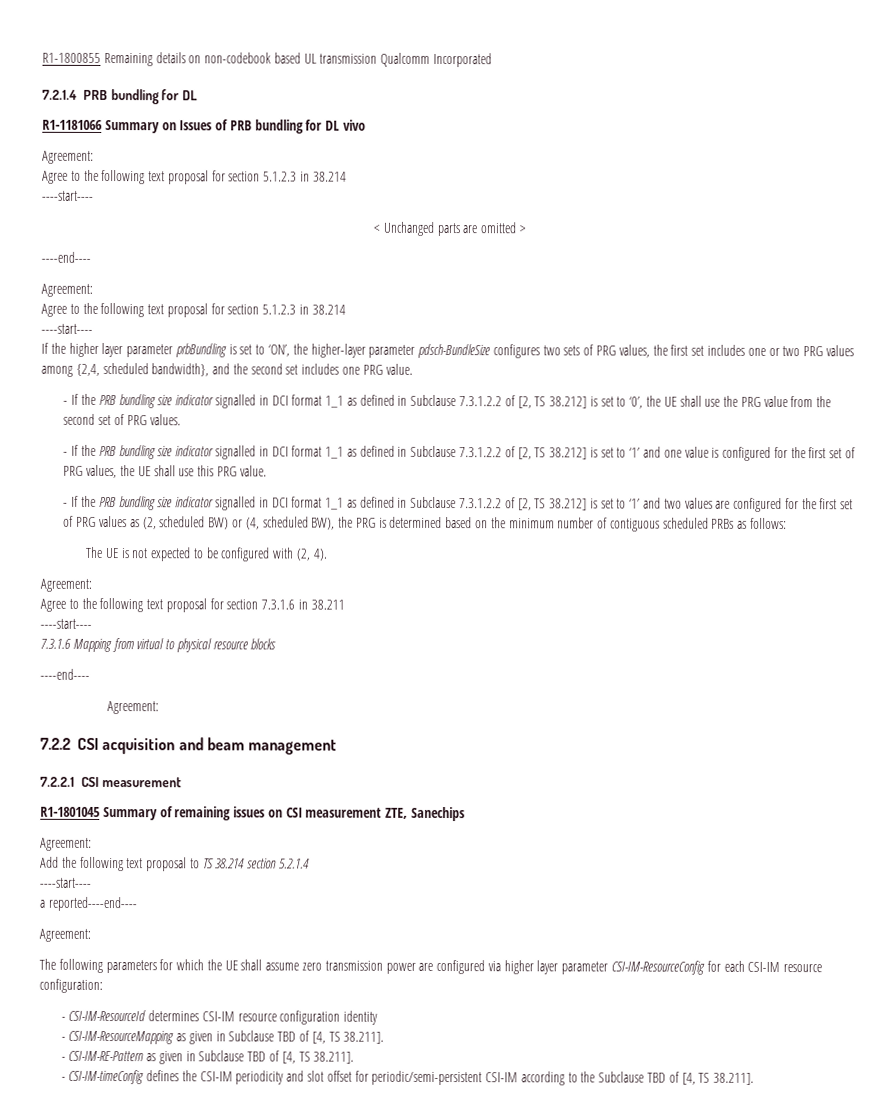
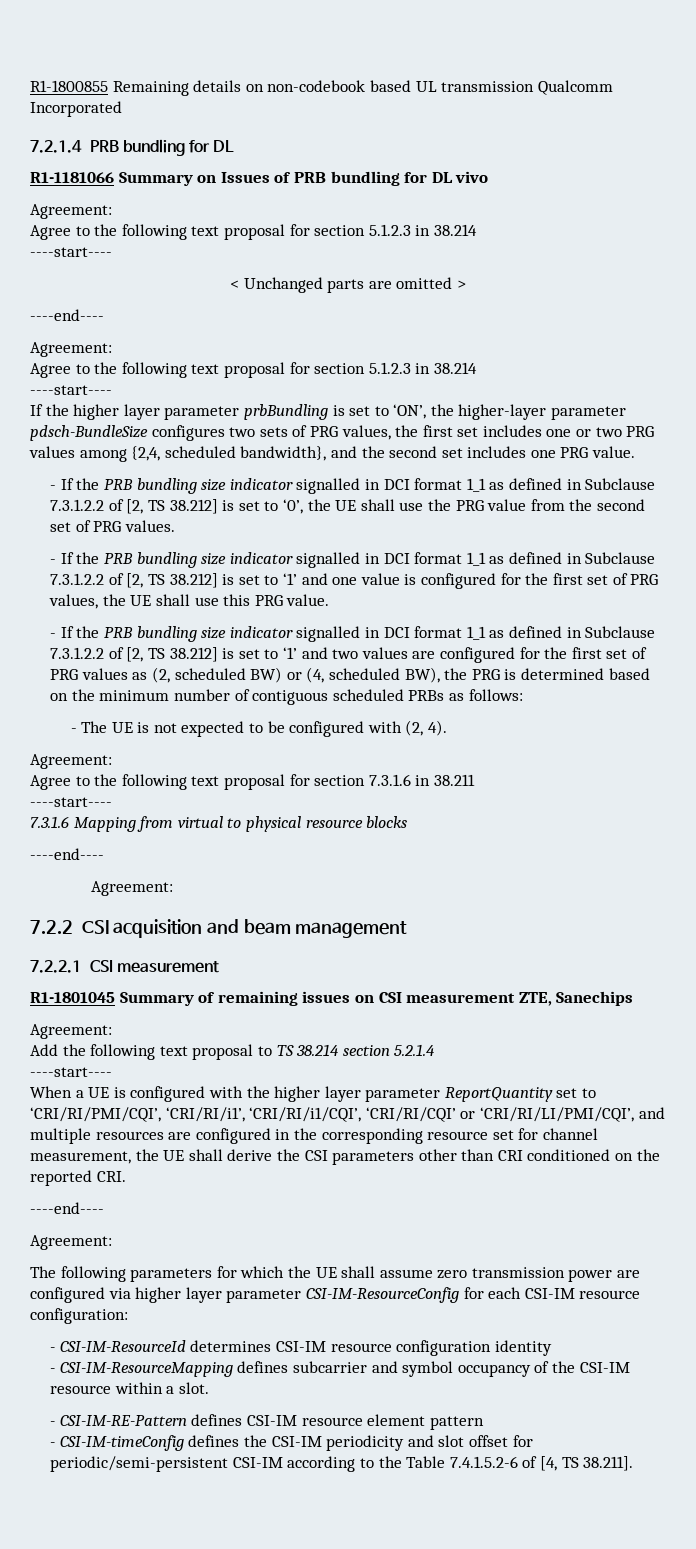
(787, 523) none -> [70,728,77,733] -
[39,896,137,912] a reported----end---- -> [30,1086,597,1102] [30,1107,665,1122] [30,1128,598,1144] [30,1149,660,1165] [30,1170,126,1186] [30,1202,104,1214] When a UE is configured with the higher layer parameter ReportQuantity set to ‘CRI/RI/PMI/CQI’, ‘CRI/RI/i1’, ‘CRI/RI/i1/CQI’, ‘CRI/RI/CQI’ or ‘CRI/RI/LI/PMI/CQI’, and multiple resources are configured in the corresponding resource set for channel measurement, the UE shall derive the CSI parameters other than CRI conditioned on the reported CRI. // ----end----
[176,1030,385,1045] [61,1050,355,1065] as given in Subclause TBD of [4, TS 38.211]. // - CSI-IM-RE-Pattern as given in Subclause TBD of [4, TS 38.211]. -> [237,1361,630,1377] [50,1382,210,1394] [50,1414,484,1430] defines subcarrier and symbol occupancy of the CSI-IM resource within a slot. // - CSI-IM-RE-Pattern defines CSI-IM resource element pattern
[598,1071,666,1083] Subclause TBD -> [406,1456,518,1468] Table 7.4.1.5.2-6

